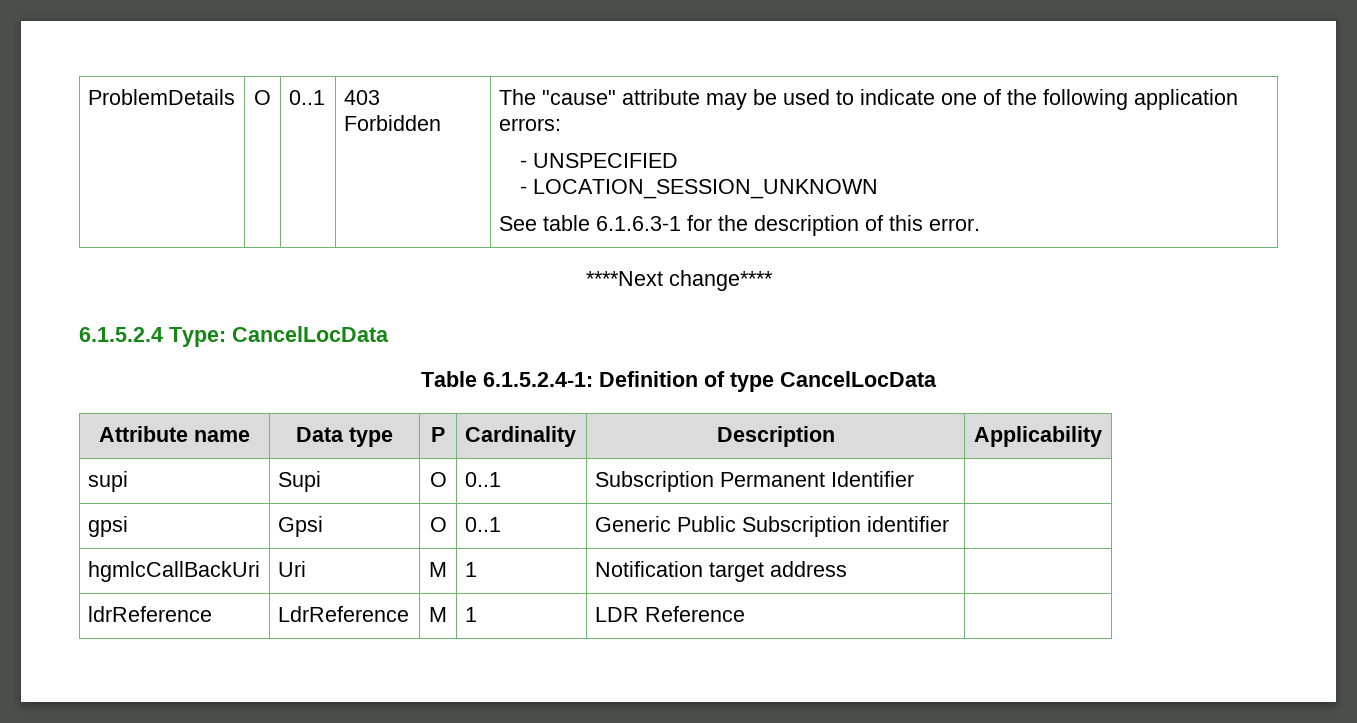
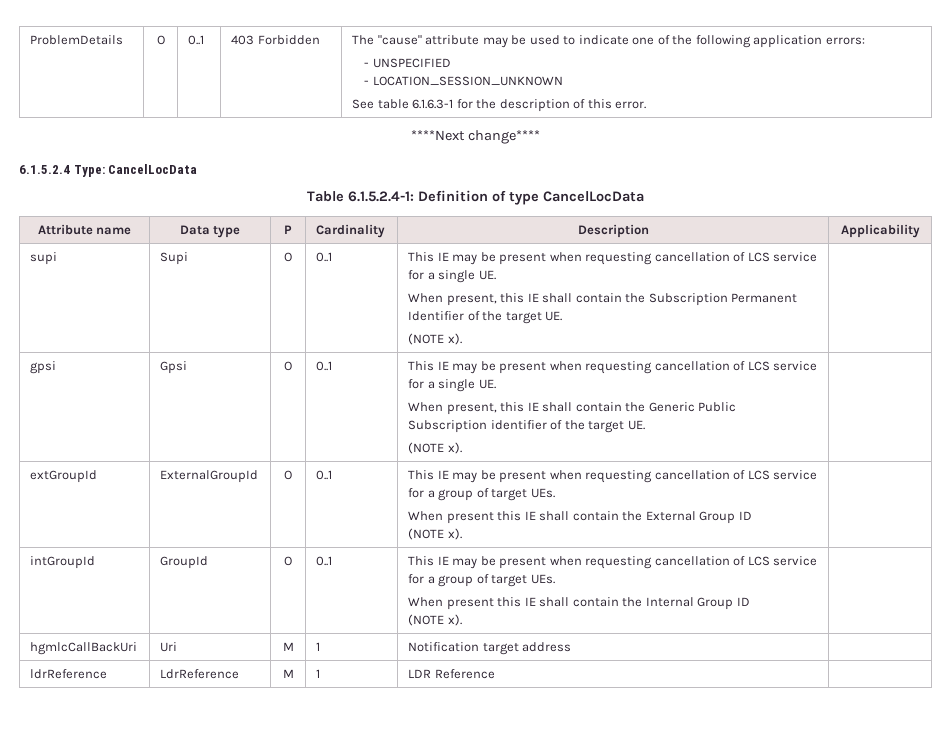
[594,471,914,492] [87,516,128,537] [277,516,323,537] [429,517,447,532] [464,517,501,532] [594,516,949,537] Subscription Permanent Identifier | // gpsi | Gpsi | O | 0..1 | Generic Public Subscription identifier -> [408,252,818,265] [408,270,496,283] [408,293,798,306] [408,311,563,324] [408,333,462,345] [30,361,57,374] [160,361,188,374] [284,361,292,371] [316,361,333,371] [408,361,818,374] [408,379,496,392] [408,402,737,415] [408,420,645,433] [408,442,462,454] [30,470,98,483] [160,470,259,483] [284,470,292,480] [316,470,333,480] [408,470,818,483] [408,488,555,501] [408,511,752,524] [408,528,462,540] [30,556,96,569] [160,556,209,569] [284,556,292,566] [316,556,333,566] [408,556,818,569] [408,574,555,587] [408,597,750,610] [408,614,462,626] This IE may be present when requesting cancellation of LCS service for a single UE. // When present, this IE shall contain the Subscription Permanent Identifier of the target UE. // (NOTE x). | // gpsi | Gpsi | O | 0..1 | This IE may be present when requesting cancellation of LCS service for a single UE. // When present, this IE shall contain the Generic Public Subscription identifier of the target UE. // (NOTE x). | // extGroupId | ExternalGroupId | O | 0..1 | This IE may be present when requesting cancellation of LCS service for a group of target UEs. // When present this IE shall contain the External Group ID // (NOTE x). | // intGroupId | GroupId | O | 0..1 | This IE may be present when requesting cancellation of LCS service for a group of target UEs. // When present this IE shall contain the Internal Group ID // (NOTE x).

